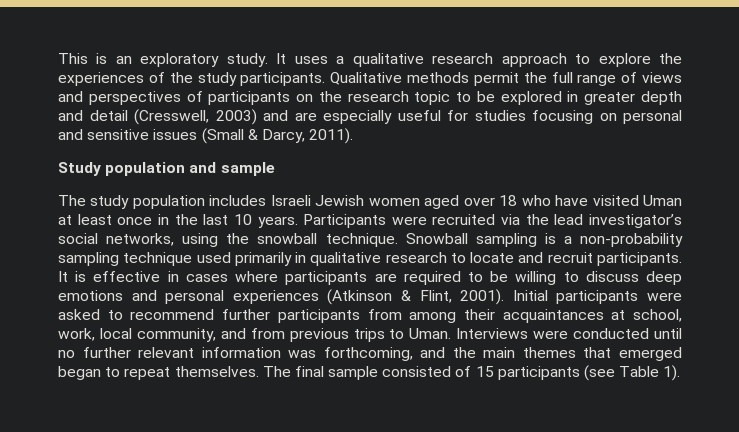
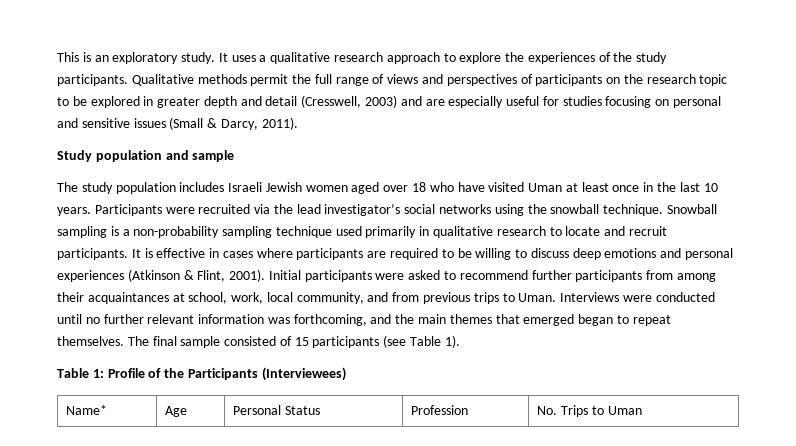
[106,233,175,246] networks, -> [439,204,492,214] networks
(681, 373) none -> [57,367,346,381] [66,405,108,415] [165,406,188,417] [233,405,320,415] [411,405,469,415] [537,405,642,417] // Table 1: Profile of the Participants (Interviewees) // Name* | Age | Personal Status | Profession | No. Trips to Uman

